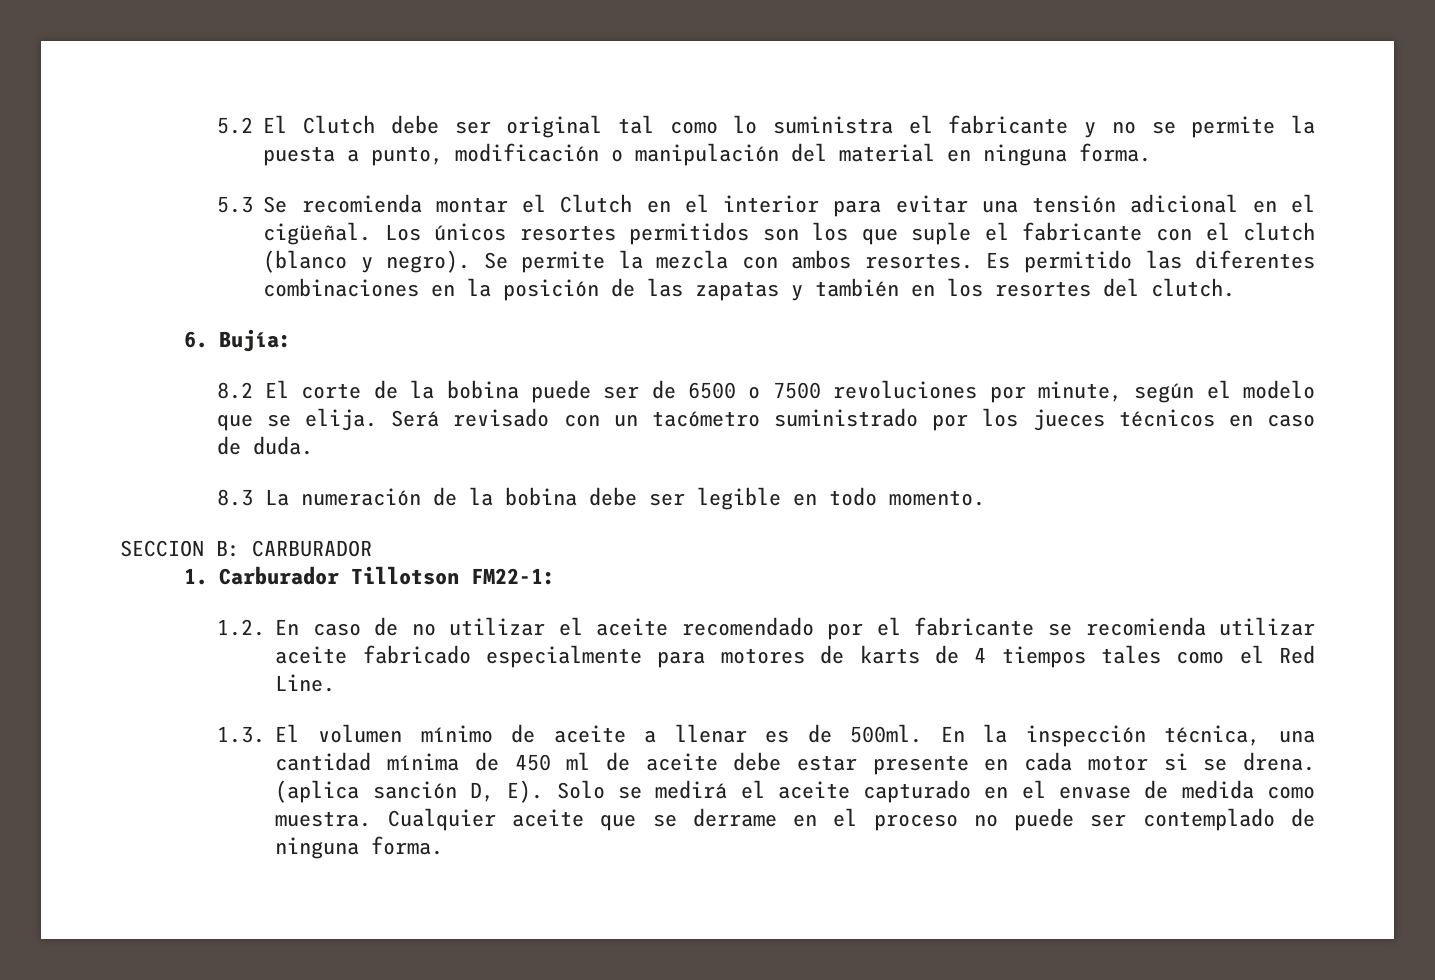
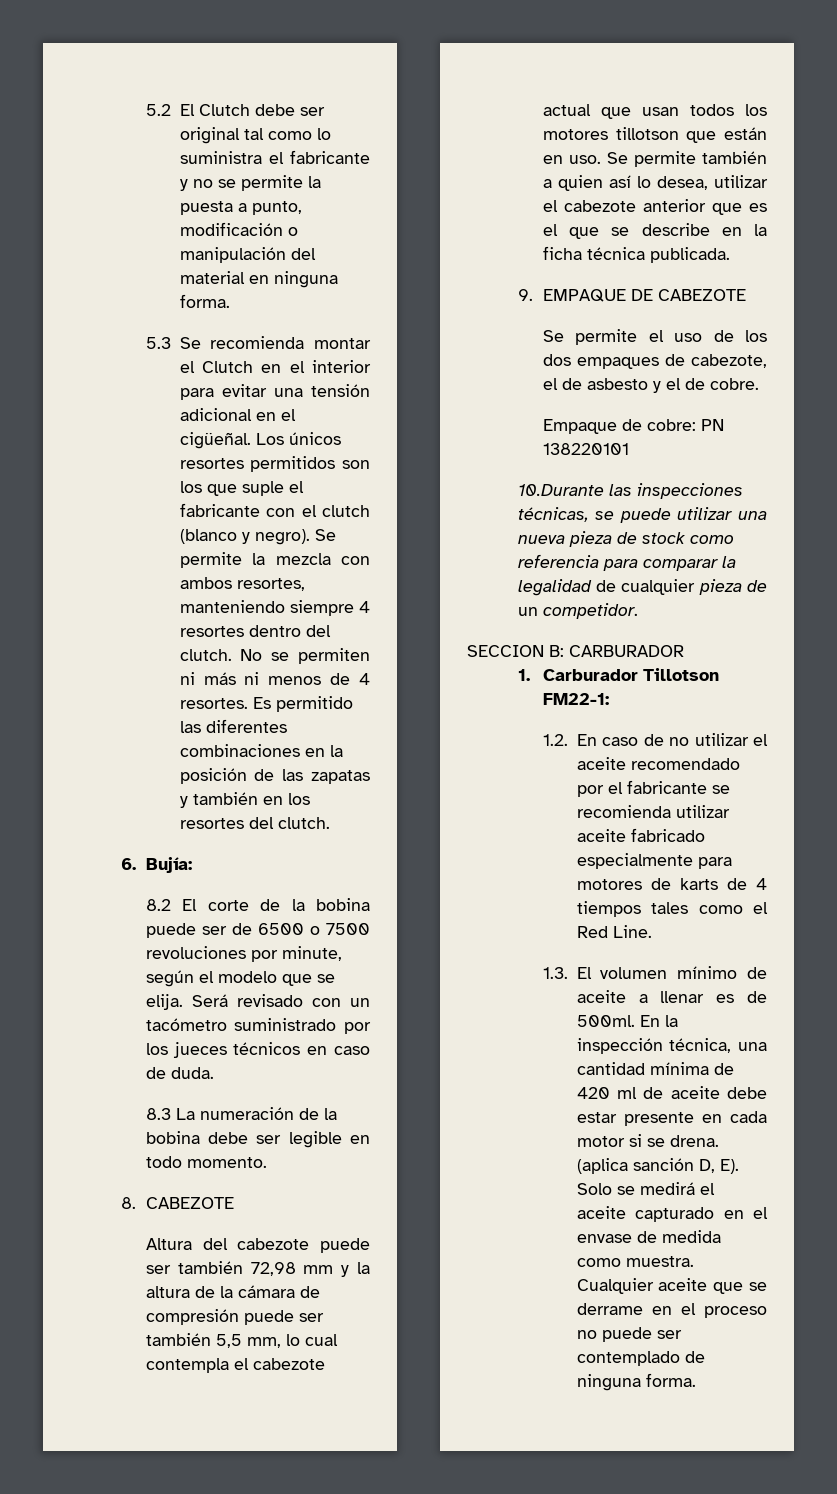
(852, 259) none -> [236,578,305,591] [179,600,370,616] [179,625,331,637] [179,648,370,664] [179,672,371,685] resortes, manteniendo siempre 4 resortes dentro del clutch. No se permiten ni más ni menos de 4
(985, 498) none -> [120,1197,234,1209] [145,1238,370,1253] [145,1261,370,1277] [145,1285,320,1298] [145,1309,324,1325] [145,1333,338,1348] [145,1358,325,1373] [542,104,767,119] [542,127,767,143] [542,151,767,167] [542,175,768,191] [542,199,767,215] [542,223,767,239] [542,246,730,263] [517,289,746,302] [542,329,767,345] [542,354,767,369] [542,378,759,393] [542,419,724,434] [542,443,629,455] [517,483,743,499] [517,507,767,523] [517,531,734,547] [517,554,736,571] [517,579,767,596] [517,603,638,619] // 8. CABEZOTE // Altura del cabezote puede ser también 72,98 mm y la altura de la cámara de compresión puede ser también 5,5 mm, lo cual contempla el cabezote actual que usan todos los motores tillotson que están en uso. Se permite también a quien así lo desea, utilizar el cabezote anterior que es el que se describe en la ficha técnica publicada. // 9. EMPAQUE DE CABEZOTE // Se permite el uso de los dos empaques de cabezote, el de asbesto y el de cobre. // Empaque de cobre: PN 138220101 // 10.Durante las inspecciones técnicas, se puede utilizar una nueva pieza de stock como referencia para comparar la legalidad de cualquier pieza de un competidor.
[514,754,551,771] 450 -> [576,1087,610,1099] 420

